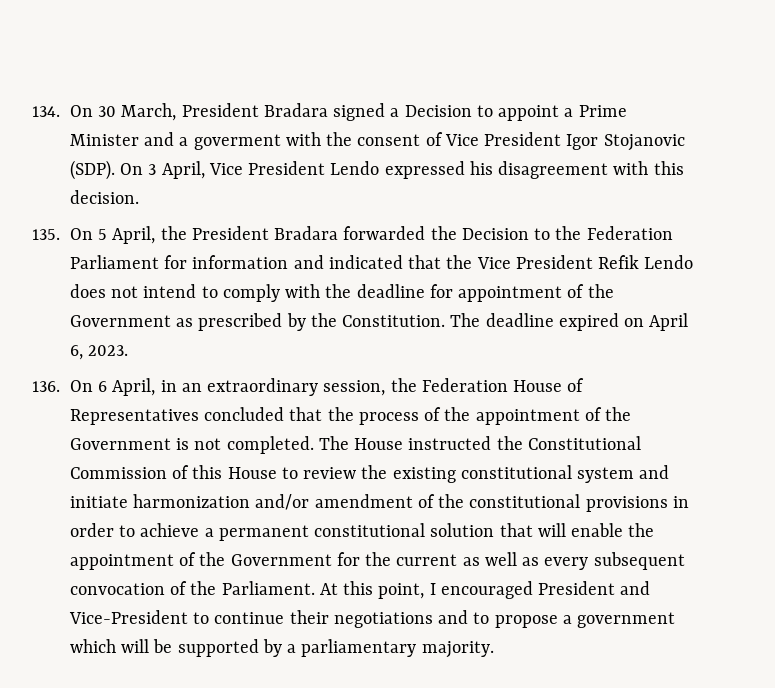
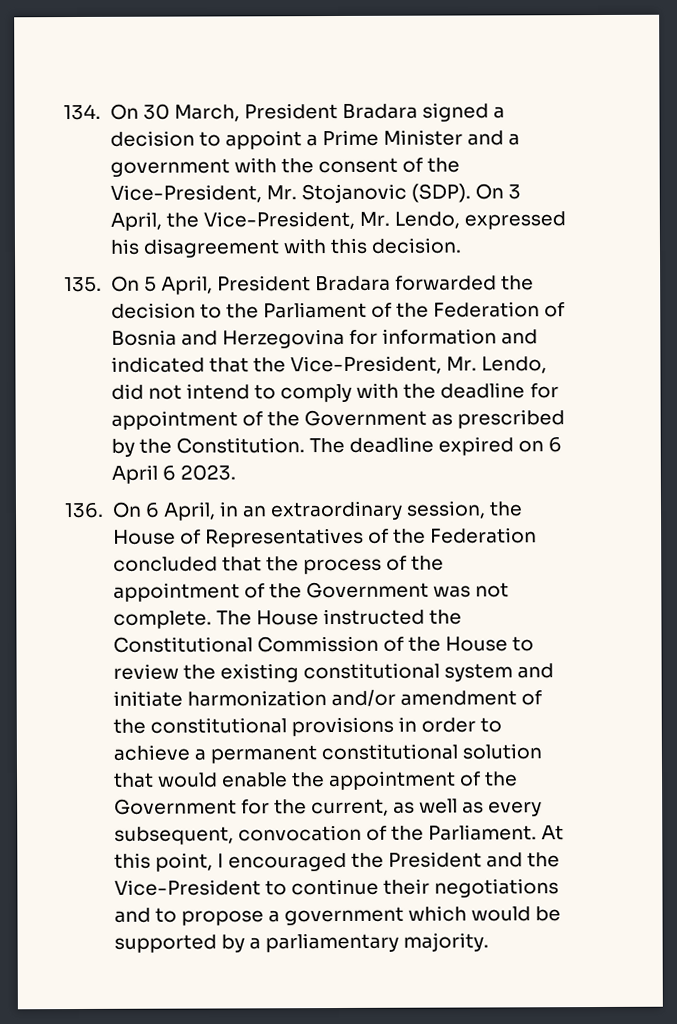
[404,105,472,117] Decision -> [109,130,195,147] decision
[193,134,281,150] goverment -> [109,158,230,177] government
[444,132,599,150] Vice President Igor -> [427,157,461,173] [109,184,297,203] the Vice-President, Mr.
[208,161,380,175] Vice President Lendo -> [165,210,461,230] the Vice-President, Mr. Lendo,
[160,226,187,240] the -> (213, 285) none
[461,228,529,240] Decision -> [110,302,196,319] decision
[586,226,673,240] [69,255,159,269] Federation Parliament -> [262,301,566,319] [110,328,345,349] Parliament of the Federation of Bosnia and Herzegovina
[476,255,694,269] [69,284,106,298] Vice President Refik Lendo does -> [289,355,548,375] [110,383,144,400] Vice-President, Mr. Lendo, did
[649,313,689,331] [69,345,83,360] April 6, -> [548,437,563,453] [110,464,176,484] 6 April 6
[421,378,508,392] Federation -> (524, 509) none
(199, 417) none -> [367,527,538,544] of the Federation
[176,436,314,454] is not completed. -> [433,582,510,598] [112,610,212,629] was not complete.
[192,465,223,479] this -> [407,636,441,652] the
[537,523,566,537] will -> [156,772,218,788] would
[396,554,458,566] current -> [310,798,389,817] current,
[593,552,685,570] subsequent -> [113,826,234,845] subsequent,
(533, 590) none -> [351,852,385,868] the
(651, 588) none -> [527,852,561,868] the
[121,639,150,653] will -> [471,906,532,922] would

